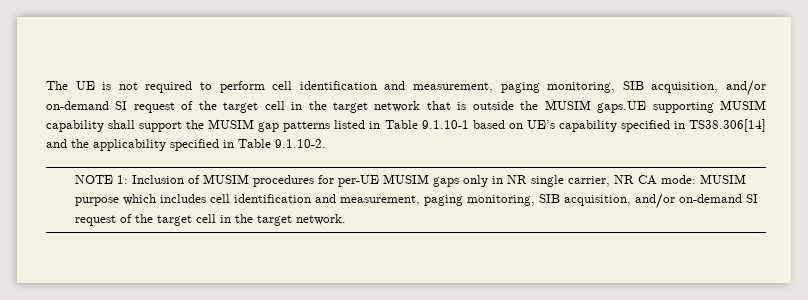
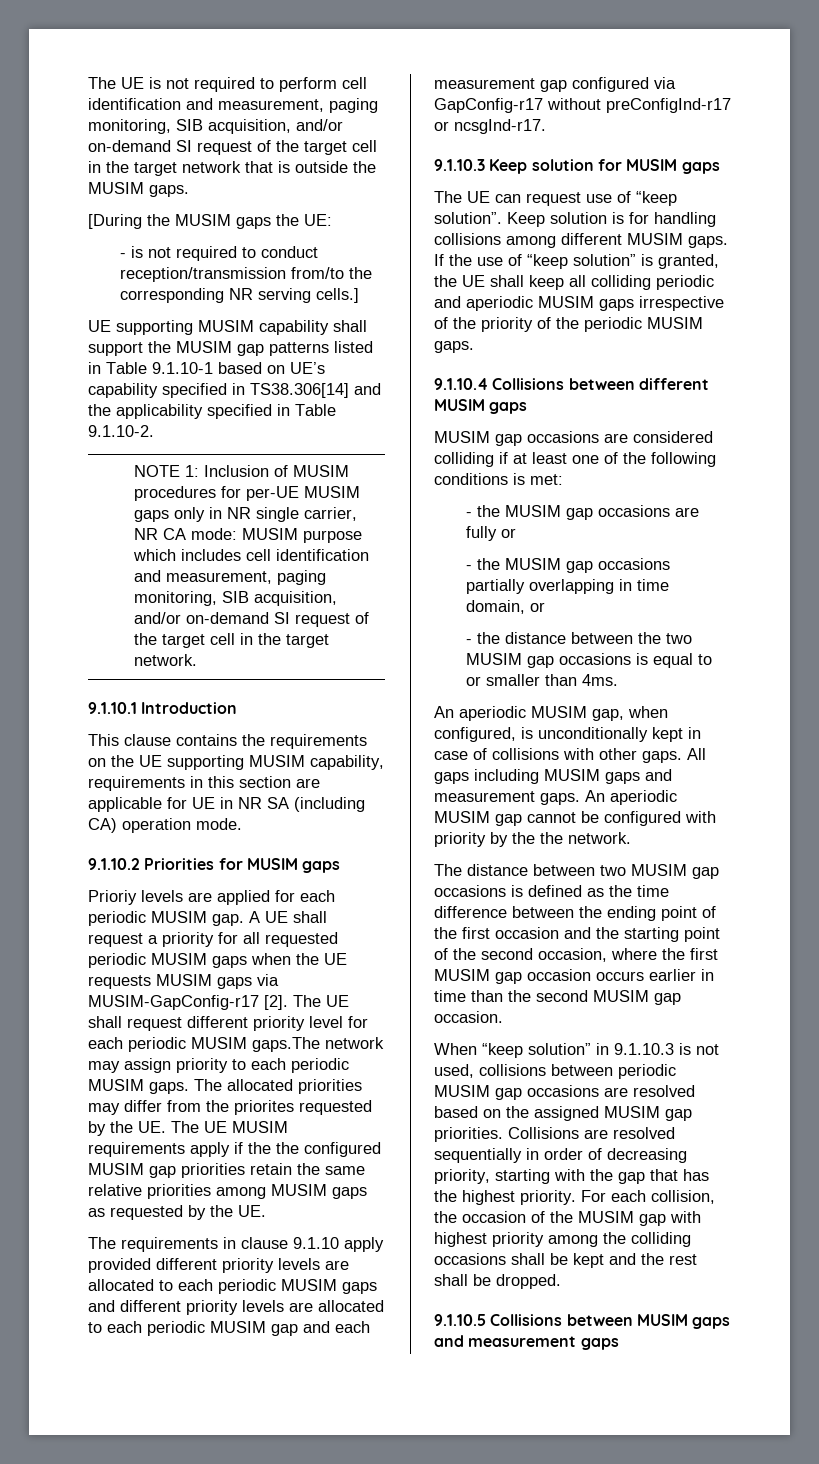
[597,101,647,113] gaps.UE -> [149,185,189,197] [88,214,332,229] [120,246,319,261] [120,267,373,282] [120,288,360,303] [88,320,111,332] gaps. // [During the MUSIM gaps the UE: // - is not required to conduct reception/transmission from/to the corresponding NR serving cells.] // UE
(347, 219) none -> [88,702,238,714] [88,734,367,749] [88,755,384,770] [88,776,320,791] [88,797,365,812] [88,818,242,833] [88,858,341,873] [88,890,335,905] [88,911,327,926] [88,932,338,947] [88,953,347,968] [88,974,279,989] [88,995,349,1010] [88,1016,368,1031] [88,1037,384,1052] [88,1058,349,1073] [88,1079,362,1094] [88,1100,372,1115] [88,1121,288,1136] [88,1142,381,1157] [88,1163,365,1178] [88,1184,367,1199] [88,1205,266,1220] [88,1237,384,1252] [88,1258,349,1273] [88,1279,377,1294] [88,1300,384,1315] [88,1321,370,1336] [434,77,676,92] [434,98,731,113] [434,119,546,134] [434,159,720,174] [434,191,677,206] [434,212,716,227] [434,233,728,248] [434,254,719,269] [434,275,714,290] [434,296,724,311] [434,317,703,332] [434,341,474,353] [434,378,709,390] [434,399,528,414] [434,431,713,446] [434,452,716,467] [434,473,563,485] [466,505,700,520] [466,526,517,541] [466,558,671,573] [466,579,670,594] [466,600,546,614] [466,632,693,644] [466,653,713,668] [466,674,619,686] [434,706,668,721] [434,727,701,742] [434,748,706,763] [434,769,672,784] [434,790,677,805] [434,811,716,826] [434,832,631,847] [434,864,719,879] [434,885,669,897] [434,906,716,921] [434,927,720,942] [434,948,718,962] [434,969,714,984] [434,990,681,1005] [434,1011,503,1023] [434,1043,719,1058] [434,1064,676,1079] [434,1085,695,1100] [434,1106,692,1121] [434,1127,675,1142] [434,1148,687,1163] [434,1169,709,1184] [434,1190,715,1205] [434,1211,701,1226] [434,1232,691,1247] [434,1253,697,1268] [434,1274,561,1289] [434,1314,731,1329] [434,1335,619,1350] // 9.1.10.1 Introduction // This clause contains the requirements on the UE supporting MUSIM capability, requirements in this section are applicable for UE in NR SA (including CA) operation mode. // 9.1.10.2 Priorities for MUSIM gaps // Prioriy levels are applied for each periodic MUSIM gap. A UE shall request a priority for all requested periodic MUSIM gaps when the UE requests MUSIM gaps via MUSIM-GapConfig-r17 [2]. The UE shall request different priority level for each periodic MUSIM gaps.The network may assign priority to each periodic MUSIM gaps. The allocated priorities may differ from the priorites requested by the UE. The UE MUSIM requirements apply if the the configured MUSIM gap priorities retain the same relative priorities among MUSIM gaps as requested by the UE. // The requirements in clause 9.1.10 apply provided different priority levels are allocated to each periodic MUSIM gaps and different priority levels are allocated to each periodic MUSIM gap and each measurement gap configured via GapConfig-r17 without preConfigInd-r17 or ncsgInd-r17. // 9.1.10.3 Keep solution for MUSIM gaps // The UE can request use of “keep solution”. Keep solution is for handling collisions among different MUSIM gaps. If the use of “keep solution” is granted, the UE shall keep all colliding periodic and aperiodic MUSIM gaps irrespective of the priority of the periodic MUSIM gaps. // 9.1.10.4 Collisions between different MUSIM gaps // MUSIM gap occasions are considered colliding if at least one of the following conditions is met: // - the MUSIM gap occasions are fully or // - the MUSIM gap occasions partially overlapping in time domain, or // - the distance between the two MUSIM gap occasions is equal to or smaller than 4ms. // An aperiodic MUSIM gap, when configured, is unconditionally kept in case of collisions with other gaps. All gaps including MUSIM gaps and measurement gaps. An aperiodic MUSIM gap cannot be configured with priority by the the network. // The distance between two MUSIM gap occasions is defined as the time difference between the ending point of the first occasion and the starting point of the second occasion, where the first MUSIM gap occasion occurs earlier in time than the second MUSIM gap occasion. // When “keep solution” in 9.1.10.3 is not used, collisions between periodic MUSIM gap occasions are resolved based on the assigned MUSIM gap priorities. Collisions are resolved sequentially in order of decreasing priority, starting with the gap that has the highest priority. For each collision, the occasion of the MUSIM gap with highest priority among the colliding occasions shall be kept and the rest shall be dropped. // 9.1.10.5 Collisions between MUSIM gaps and measurement gaps

